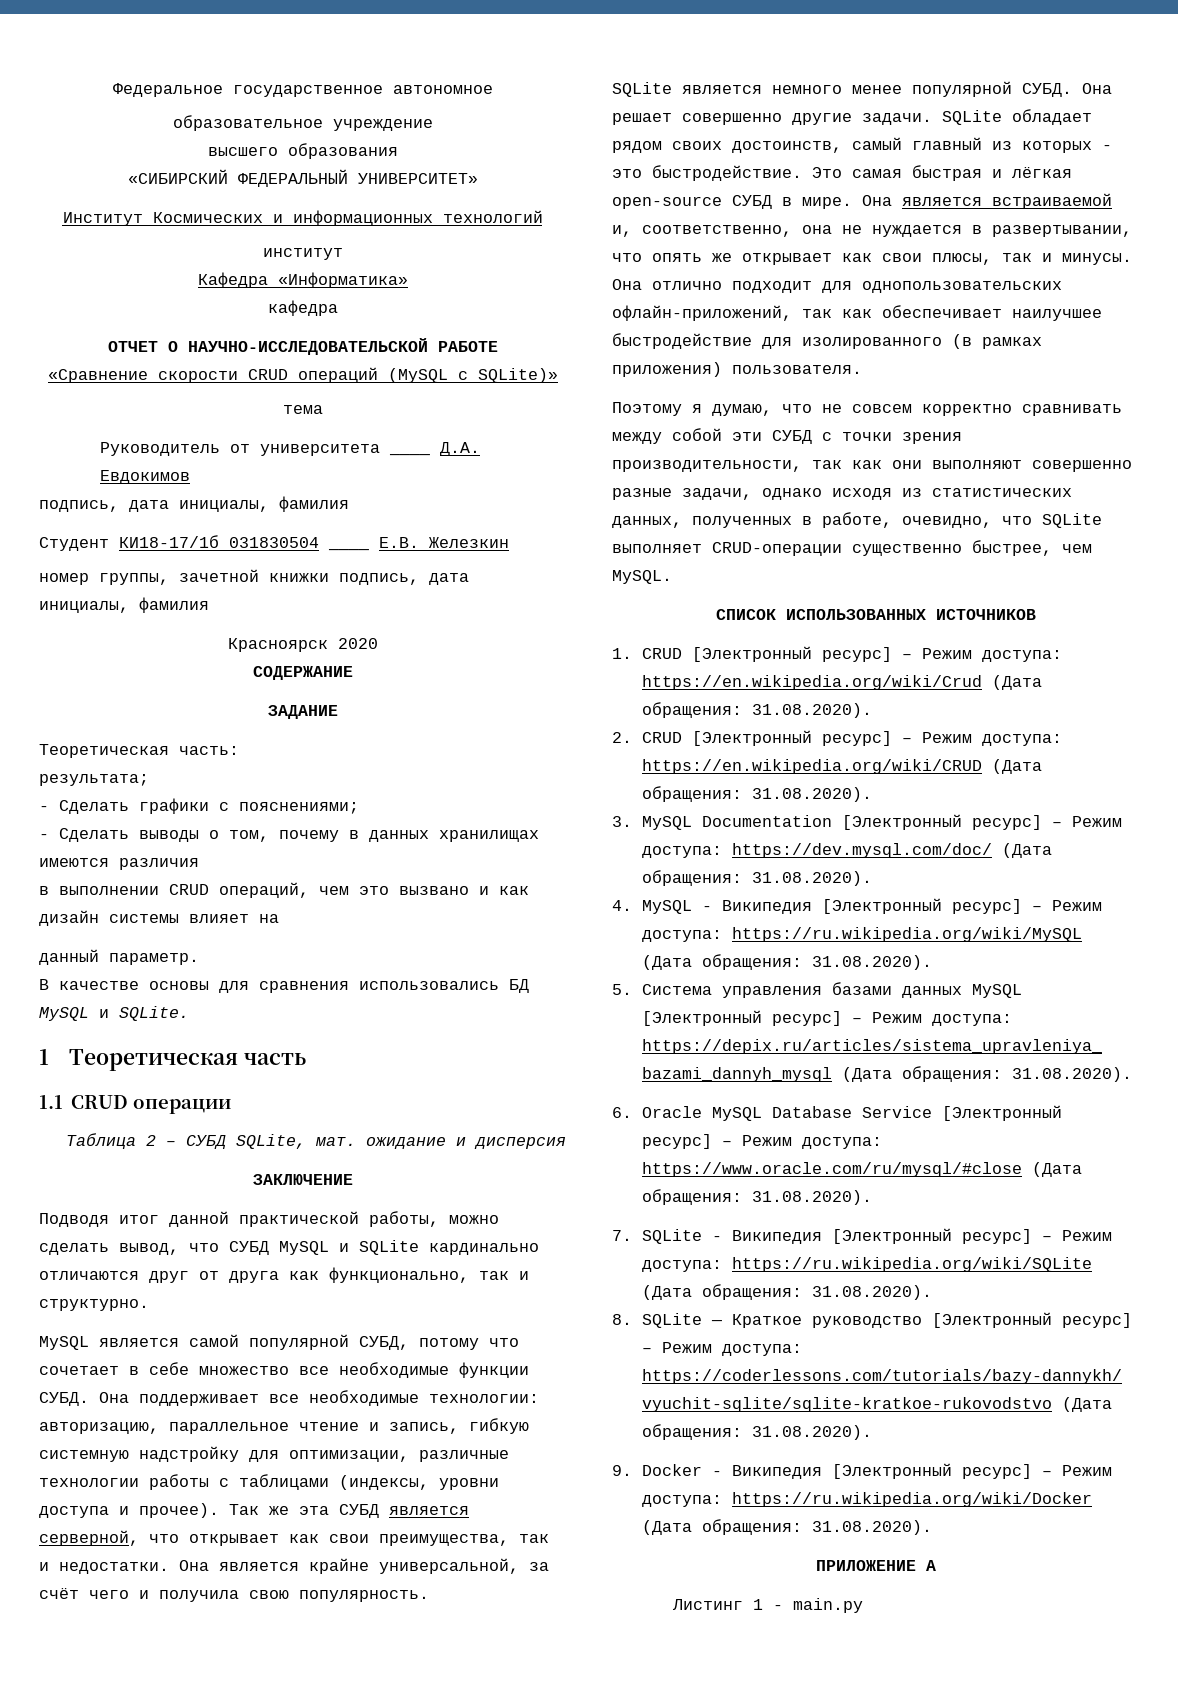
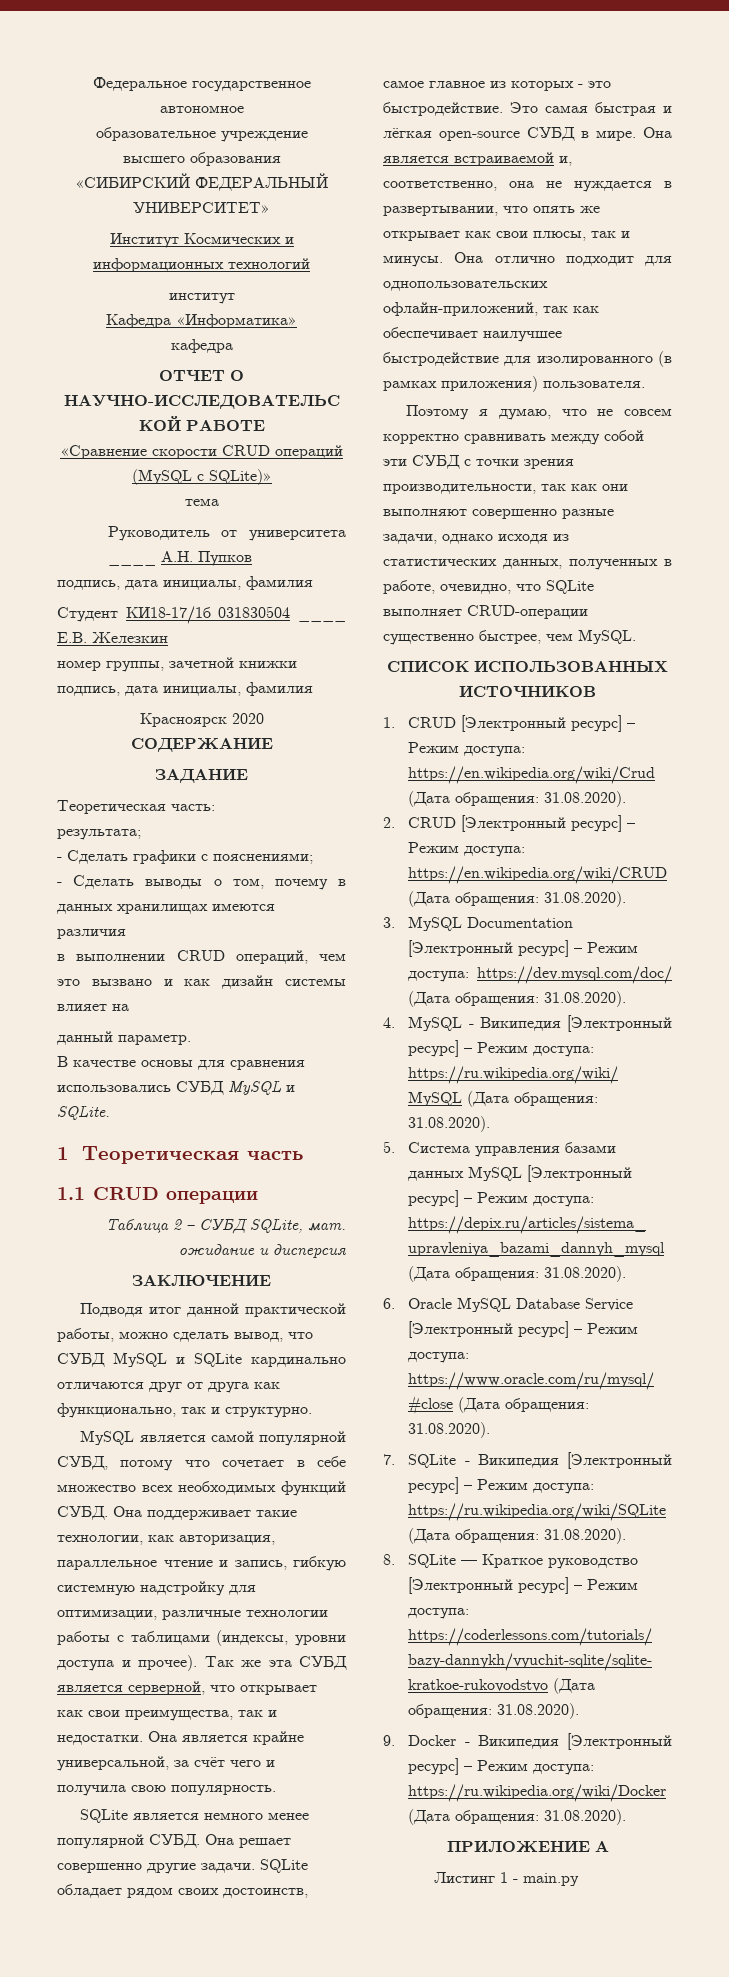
[439,442,480,456] [99,470,190,484] Д.А. Евдокимов -> [160,551,252,566] А.Н. Пупков
[509,979,529,993] БД -> [176,1081,224,1095] СУБД
[299,1362,529,1378] [39,1390,539,1406] [39,1422,159,1434] все необходимые функции СУБД. Она поддерживает все необходимые технологии: авторизацию, -> [142,1481,346,1496] [57,1506,297,1520] [57,1535,275,1545] всех необходимых функций СУБД. Она поддерживает такие технологии, как авторизация,
[852,137,982,150] самый главный -> [383,80,485,88] самое главное

